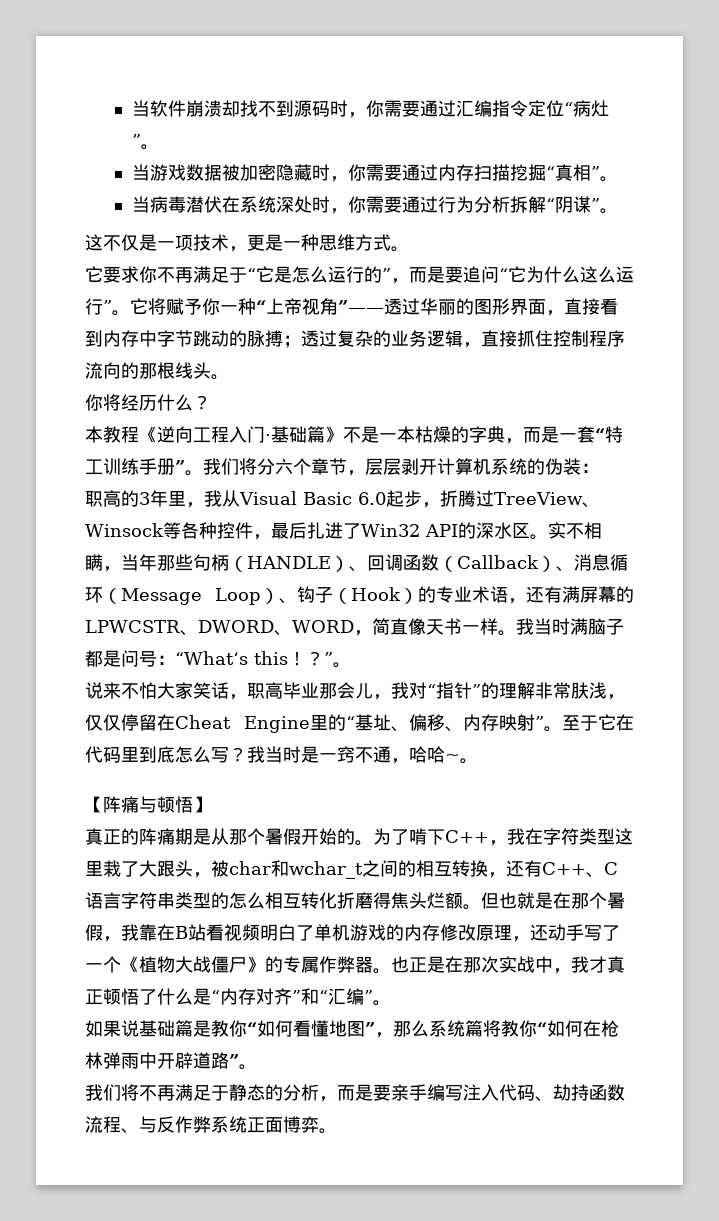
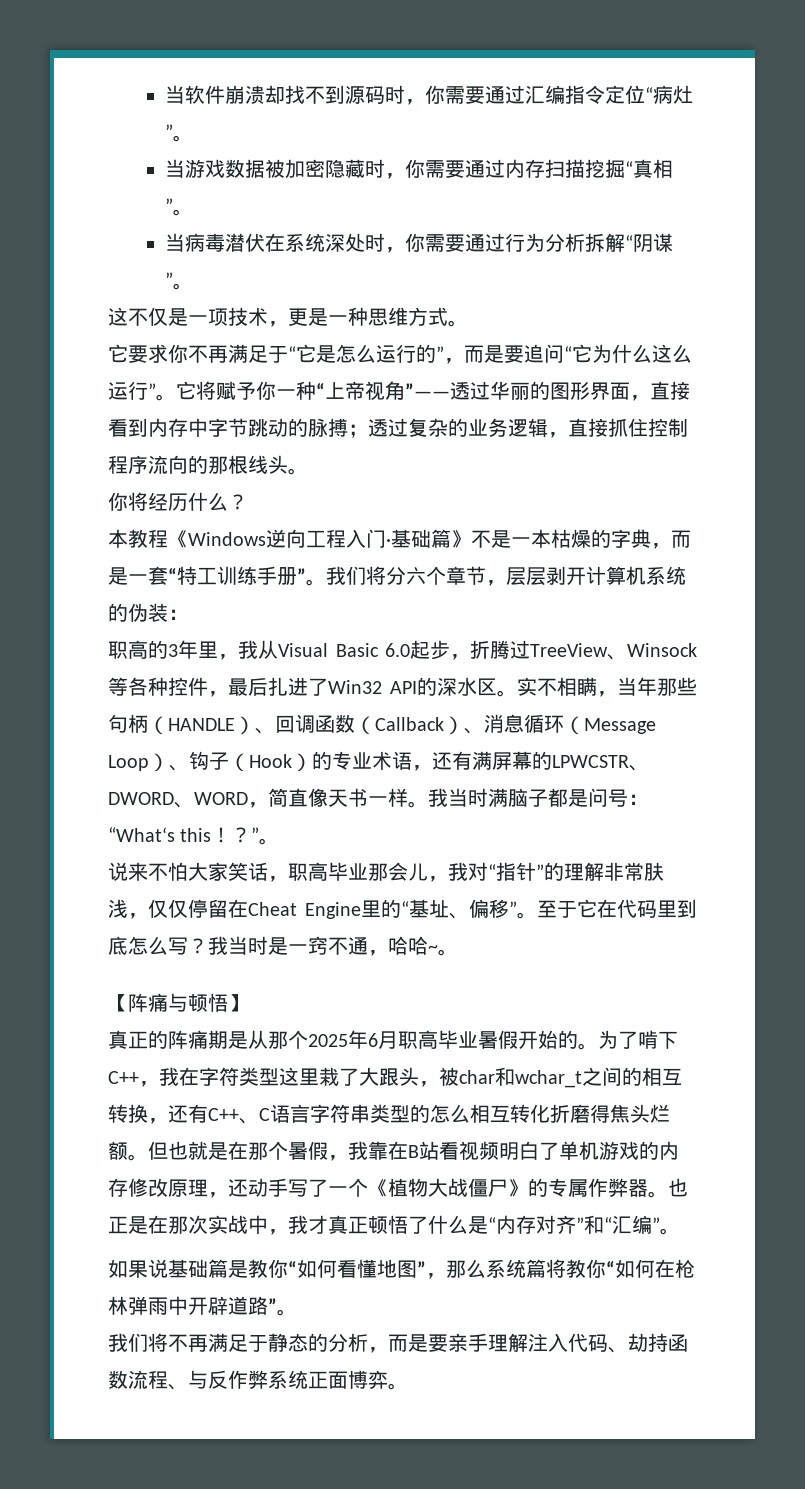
(157, 434) none -> [188,532,266,546] Windows
[445,714,535,732] 、内存映射 -> (509, 908) none
(265, 836) none -> [308,1030,478,1049] 2025年6月职高毕业
[427,1084,463,1101] 编写 -> [488,1333,528,1352] 理解

